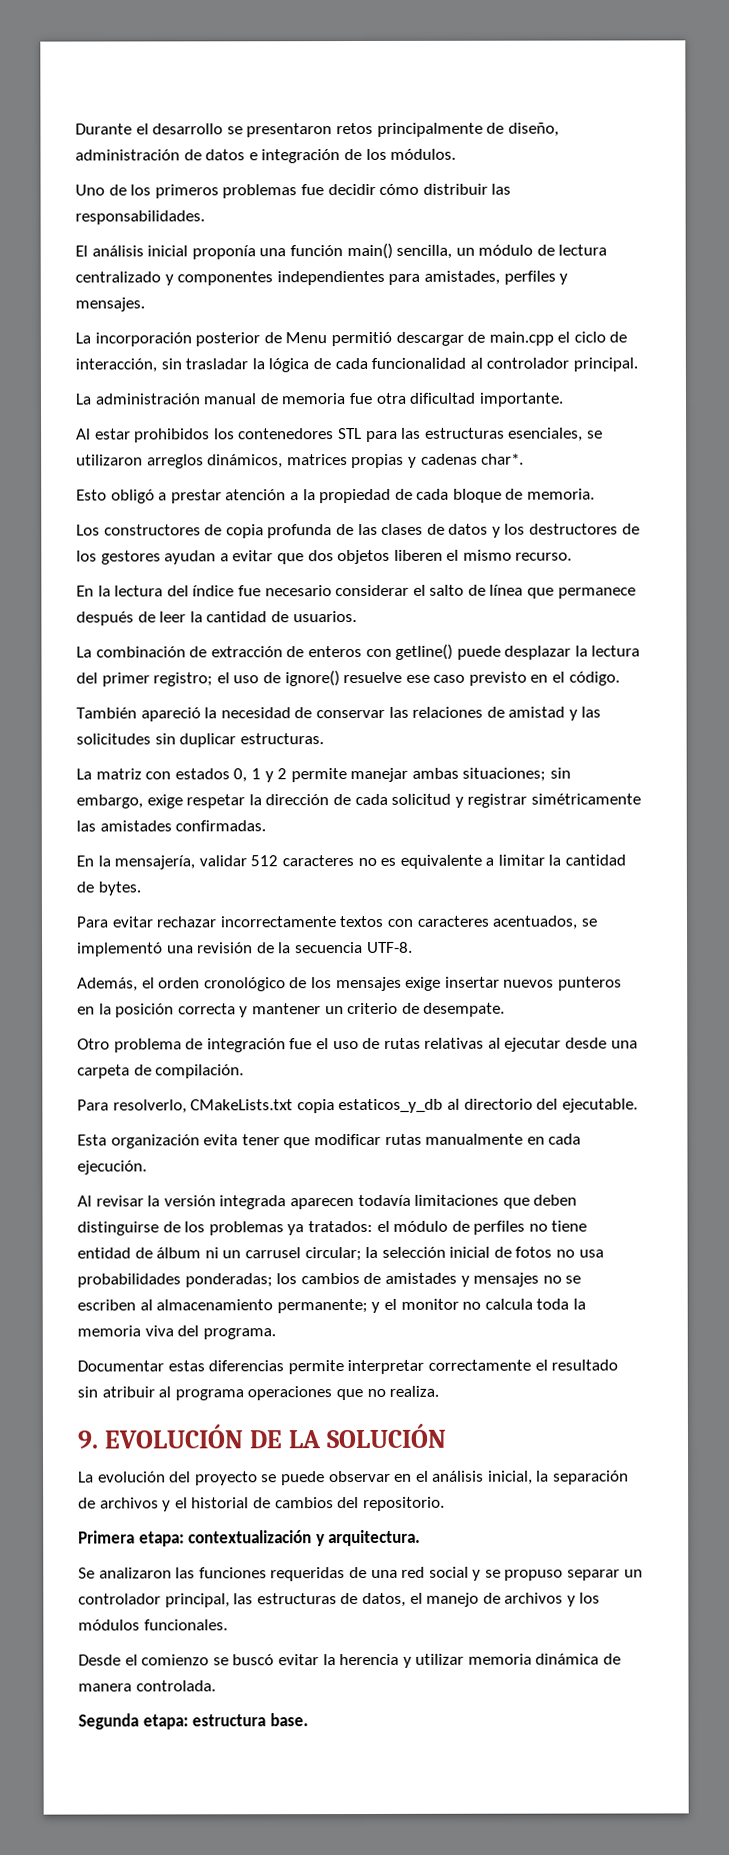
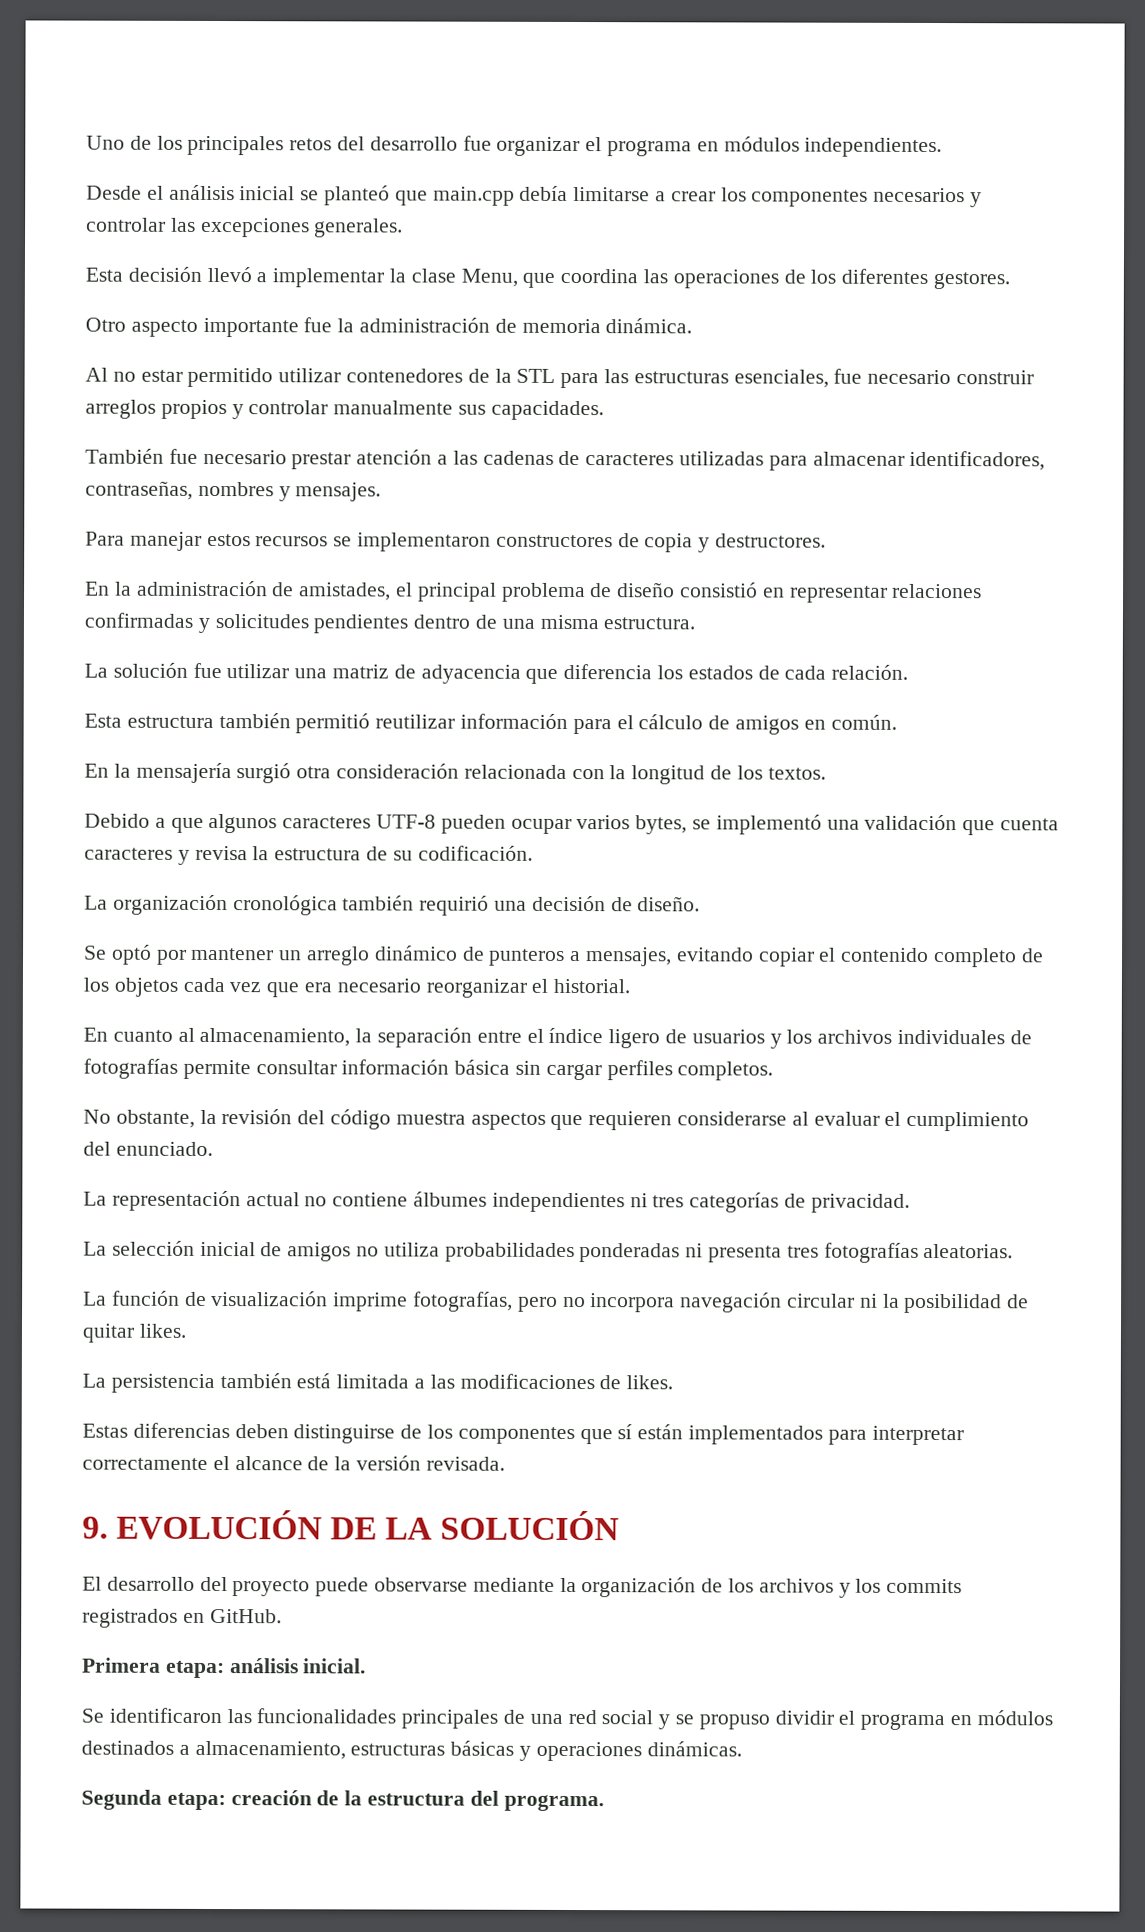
[75,122,559,138] [75,148,457,164] [75,183,512,199] [75,210,205,225] [75,242,608,260] [75,270,569,286] [75,297,145,312] [75,331,628,347] [75,357,638,373] [75,392,564,407] [76,428,335,443] Durante el desarrollo se presentaron retos principalmente de diseño, administración de datos e integración de los módulos. // Uno de los primeros problemas fue decidir cómo distribuir las responsabilidades. // El análisis inicial proponía una función main() sencilla, un módulo de lectura centralizado y componentes independientes para amistades, perfiles y mensajes. // La incorporación posterior de Menu permitió descargar de main.cpp el ciclo de interacción, sin trasladar la lógica de cada funcionalidad al controlador principal. // La administración manual de memoria fue otra dificultad importante. // Al estar prohibidos los contenedores -> [86,135,943,158] [86,184,983,208] [86,217,404,238] [85,266,1011,290] [85,317,693,338] [85,367,512,388] Uno de los principales retos del desarrollo fue organizar el programa en módulos independientes. // Desde el análisis inicial se planteó que main.cpp debía limitarse a crear los componentes necesarios y controlar las excepciones generales. // Esta decisión llevó a implementar la clase Menu, que coordina las operaciones de los diferentes gestores. // Otro aspecto importante fue la administración de memoria dinámica. // Al no estar permitido utilizar contenedores de la
[586,430,603,439] [76,453,525,469] [76,488,596,504] [76,523,640,539] [76,549,573,565] [76,584,636,599] [76,611,357,626] [76,643,641,660] [76,670,620,687] [76,706,602,722] [76,733,324,748] [76,767,572,783] [76,793,641,809] [76,820,267,832] [76,854,627,870] [76,881,141,896] [76,915,597,930] [77,941,413,957] [77,976,622,992] [77,1002,506,1018] [77,1037,638,1053] [77,1064,245,1079] [77,1098,638,1114] [77,1133,582,1149] [77,1160,147,1175] [77,1194,578,1210] [77,1220,588,1236] [77,1246,604,1262] [77,1272,582,1288] [77,1298,586,1314] [77,1325,276,1340] [77,1359,619,1375] [77,1385,440,1401] se utilizaron arreglos dinámicos, matrices propias y cadenas char*. // Esto obligó a prestar atención a la propiedad de cada bloque de memoria. // Los constructores de copia profunda de las clases de datos y los destructores de los gestores ayudan a evitar que dos objetos liberen el mismo recurso. // En la lectura del índice fue necesario considerar el salto de línea que permanece después de leer la cantidad de usuarios. // La combinación de extracción de enteros con getline() puede desplazar la lectura del primer registro; el uso de ignore() resuelve ese caso previsto en el código. // También apareció la necesidad de conservar las relaciones de amistad y las solicitudes sin duplicar estructuras. // La matriz con estados 0, 1 y 2 permite manejar ambas situaciones; sin embargo, exige respetar la dirección de cada solicitud y registrar simétricamente las amistades confirmadas. // En la mensajería, validar 512 caracteres no es equivalente a limitar la cantidad de bytes. // Para evitar rechazar incorrectamente textos con caracteres acentuados, se implementó una revisión de la secuencia UTF-8. // Además, el orden cronológico de los mensajes exige insertar nuevos punteros en la posición correcta y mantener un criterio de desempate. // Otro problema de integración fue el uso de rutas relativas al ejecutar desde una carpeta de compilación. // Para resolverlo, CMakeLists.txt copia estaticos_y_db al directorio del ejecutable. // Esta organización evita tener que modificar rutas manualmente en cada ejecución. // Al revisar la versión integrada aparecen todavía limitaciones que deben distinguirse de los problemas ya tratados: el módulo de perfiles no tiene entidad de álbum ni un carrusel circular; la selección inicial de fotos no usa probabilidades ponderadas; los cambios de amistades y mensajes no se escriben al almacenamiento permanente; y el monitor no calcula toda la memoria viva del programa. // Documentar estas diferencias permite interpretar correctamente el resultado sin atribuir al programa operaciones que no realiza. -> [833,368,1035,385] [85,399,604,421] [85,448,1046,471] [85,480,382,502] [85,531,827,553] [85,580,983,603] [84,612,696,634] [84,662,909,684] [84,713,897,735] [84,762,826,785] [84,813,1060,836] [84,845,533,865] [84,894,701,916] [84,944,1044,968] [83,977,631,998] [83,1027,1032,1049] [83,1058,774,1081] [83,1109,1030,1132] [83,1141,213,1156] [83,1190,910,1213] [83,1240,1014,1263] [83,1290,1030,1314] [82,1323,186,1343] [82,1373,674,1394] [82,1422,964,1446] [82,1455,505,1471] fue necesario construir arreglos propios y controlar manualmente sus capacidades. // También fue necesario prestar atención a las cadenas de caracteres utilizadas para almacenar identificadores, contraseñas, nombres y mensajes. // Para manejar estos recursos se implementaron constructores de copia y destructores. // En la administración de amistades, el principal problema de diseño consistió en representar relaciones confirmadas y solicitudes pendientes dentro de una misma estructura. // La solución fue utilizar una matriz de adyacencia que diferencia los estados de cada relación. // Esta estructura también permitió reutilizar información para el cálculo de amigos en común. // En la mensajería surgió otra consideración relacionada con la longitud de los textos. // Debido a que algunos caracteres UTF-8 pueden ocupar varios bytes, se implementó una validación que cuenta caracteres y revisa la estructura de su codificación. // La organización cronológica también requirió una decisión de diseño. // Se optó por mantener un arreglo dinámico de punteros a mensajes, evitando copiar el contenido completo de los objetos cada vez que era necesario reorganizar el historial. // En cuanto al almacenamiento, la separación entre el índice ligero de usuarios y los archivos individuales de fotografías permite consultar información básica sin cargar perfiles completos. // No obstante, la revisión del código muestra aspectos que requieren considerarse al evaluar el cumplimiento del enunciado. // La representación actual no contiene álbumes independientes ni tres categorías de privacidad. // La selección inicial de amigos no utiliza probabilidades ponderadas ni presenta tres fotografías aleatorias. // La función de visualización imprime fotografías, pero no incorpora navegación circular ni la posibilidad de quitar likes. // La persistencia también está limitada a las modificaciones de likes. // Estas diferencias deben distinguirse de los componentes que sí están implementados para interpretar correctamente el alcance de la versión revisada.
[78,1470,630,1486] [78,1496,445,1512] [78,1529,422,1547] [78,1567,346,1582] La evolución del proyecto se puede observar en el análisis inicial, la separación de archivos y el historial de cambios del repositorio. // Primera etapa: contextualización y arquitectura. // Se analizaron las funciones requeridas -> [82,1576,963,1598] [82,1608,282,1628] [82,1657,367,1679] [81,1707,499,1729] El desarrollo del proyecto puede observarse mediante la organización de los archivos y los commits registrados en GitHub. // Primera etapa: análisis inicial. // Se identificaron las funcionalidades principales
[567,1569,643,1581] [78,1592,601,1608] [78,1619,228,1631] [78,1653,622,1668] [78,1680,216,1692] [78,1713,309,1730] separar un controlador principal, las estructuras de datos, el manejo de archivos y los módulos funcionales. // Desde el comienzo se buscó evitar la herencia y utilizar memoria dinámica de manera controlada. // Segunda etapa: estructura base. -> [774,1710,1053,1731] [81,1740,742,1762] [81,1789,604,1812] dividir el programa en módulos destinados a almacenamiento, estructuras básicas y operaciones dinámicas. // Segunda etapa: creación de la estructura del programa.

